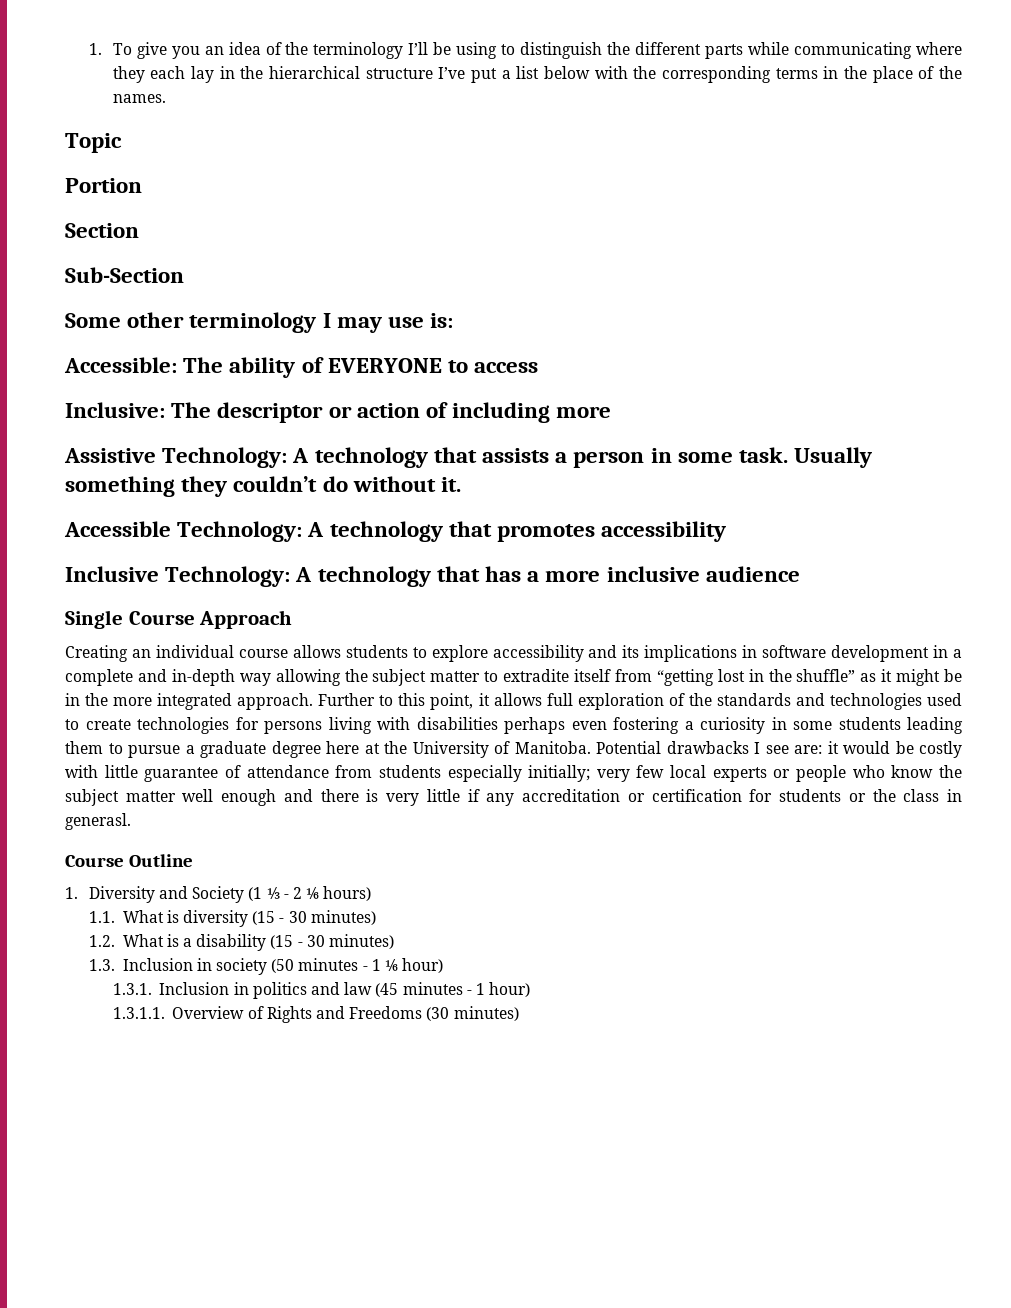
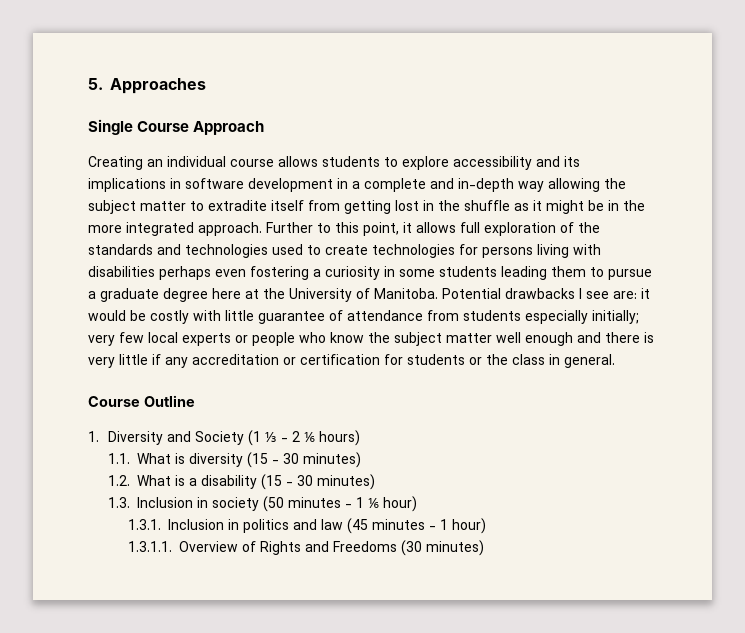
[88,42,962,59] [112,66,963,83] [112,94,166,103] [65,133,122,153] [65,178,142,193] [65,223,139,238] [65,267,184,283] [65,312,454,333] [64,357,539,378] [65,402,612,423] [64,447,873,468] [65,476,462,497] [64,521,727,542] [65,566,800,587] 1. To give you an idea of the terminology I’ll be using to distinguish the different parts while communicating where they each lay in the hierarchical structure I’ve put a list below with the corresponding terms in the place of the names. // Topic // Portion // Section // Sub-Section // Some other terminology I may use is: // Accessible: The ability of EVERYONE to access // Inclusive: The descriptor or action of including more // Assistive Technology: A technology that assists a person in some task. Usually something they couldn’t do without it. // Accessible Technology: A technology that promotes accessibility // Inclusive Technology: A technology that has a more inclusive audience -> [88,78,206,94] 5. Approaches
[656,669,714,686] “getting -> [344,200,391,214] getting
[796,669,856,682] shuffle” -> [464,200,510,211] shuffle
[65,813,131,830] generasl. -> [564,354,615,368] general.

